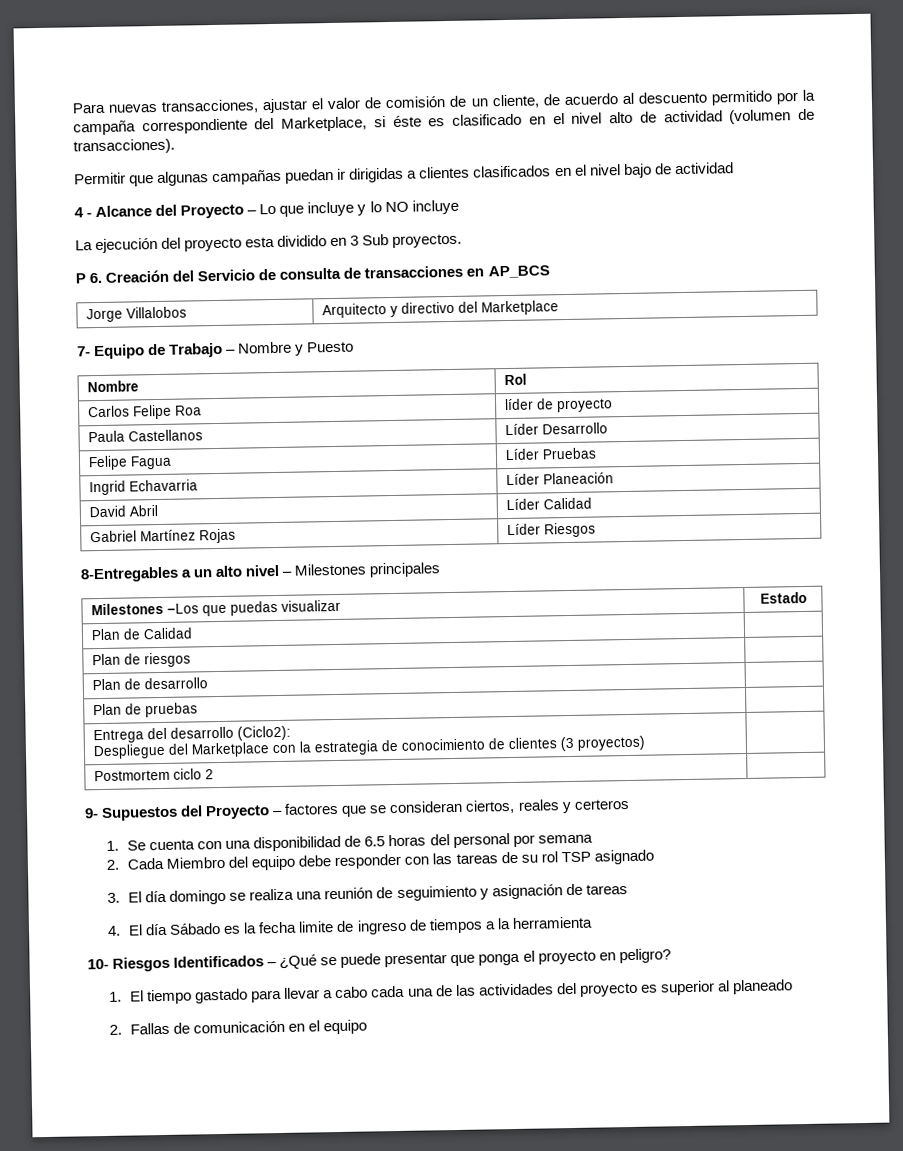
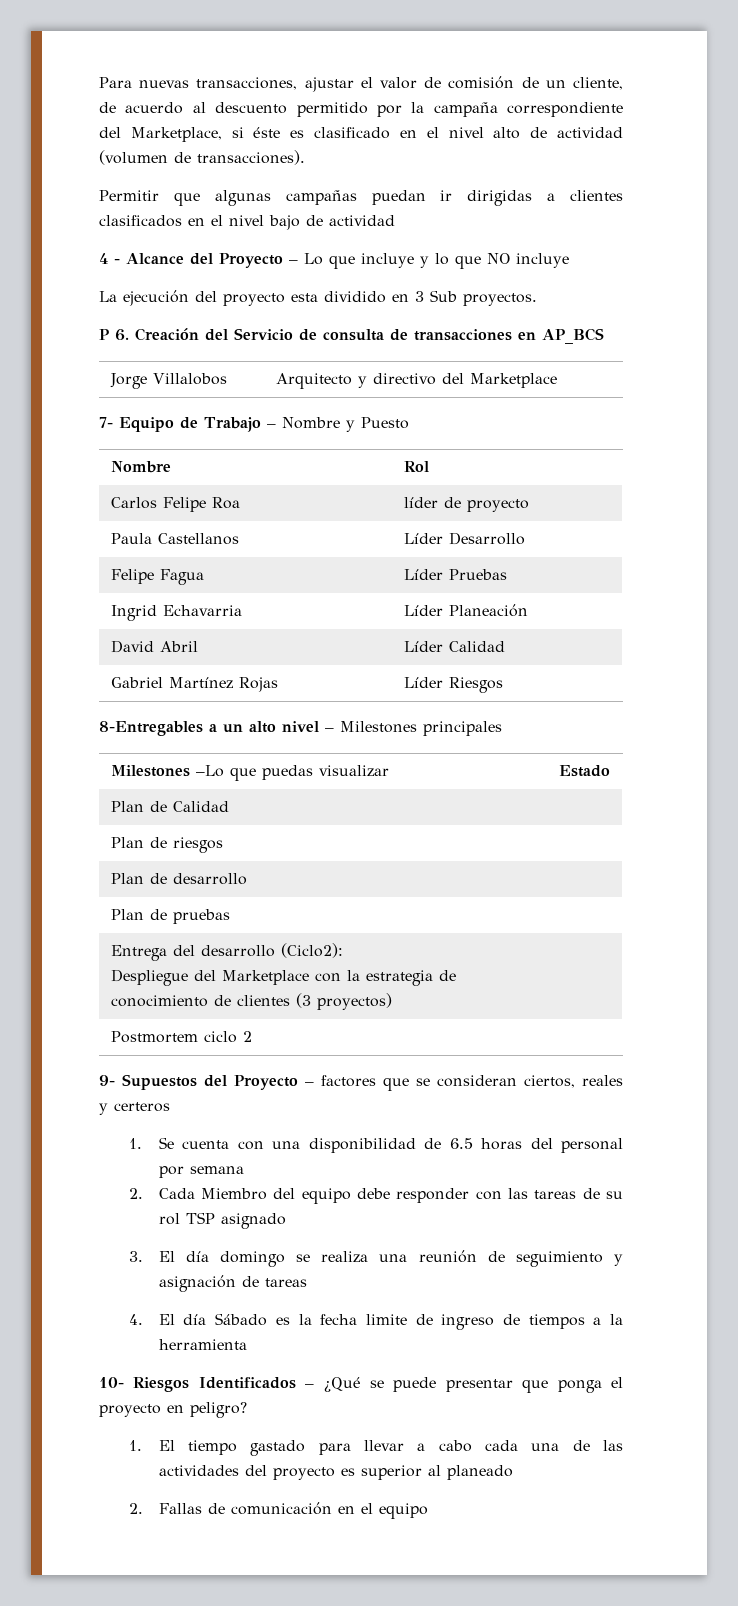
(382, 207) none -> [455,255,481,269] que
[167,603,200,614] –Los -> [196,765,225,777] –Lo

